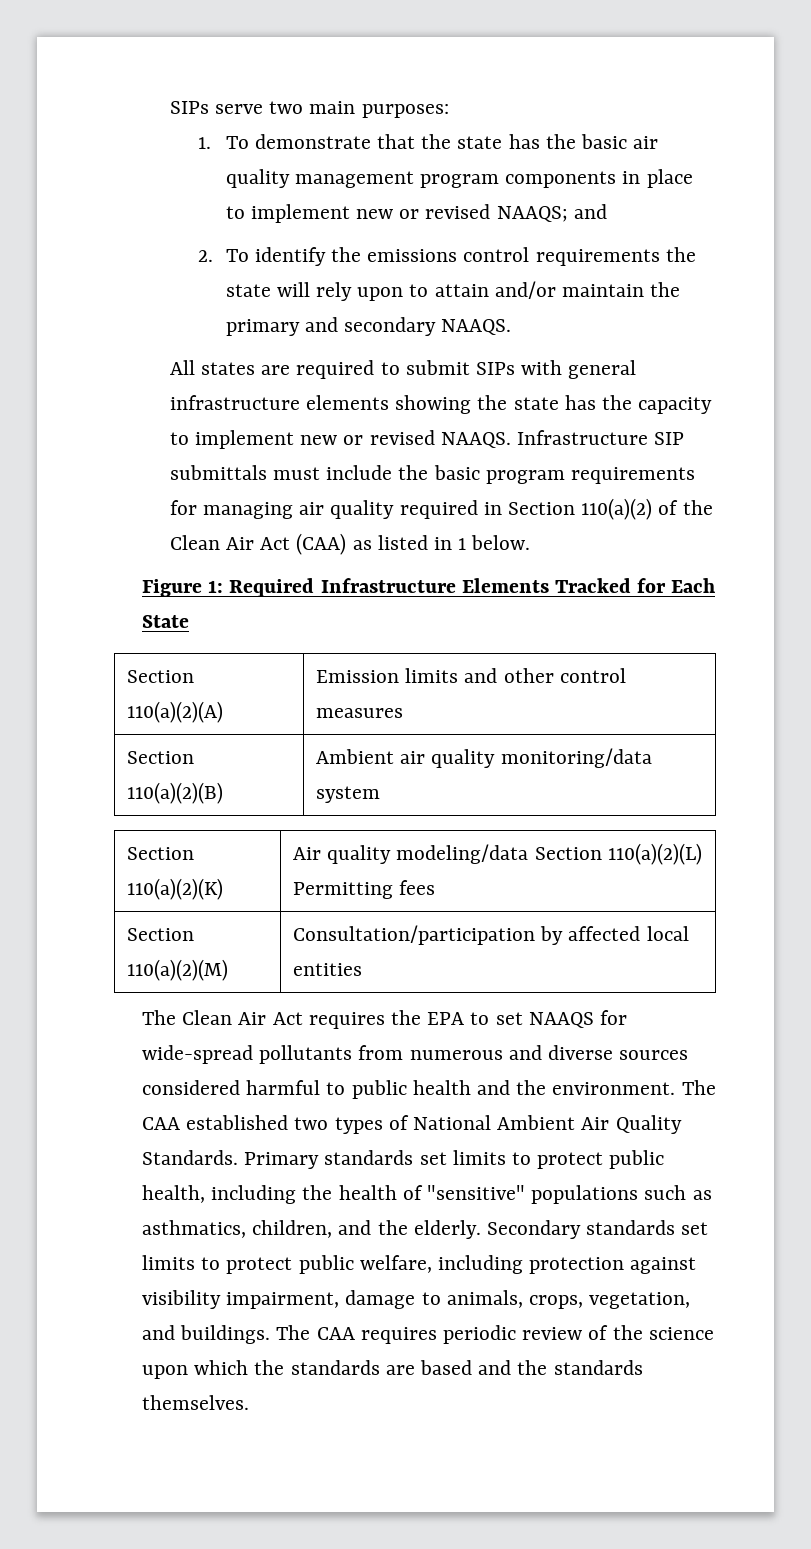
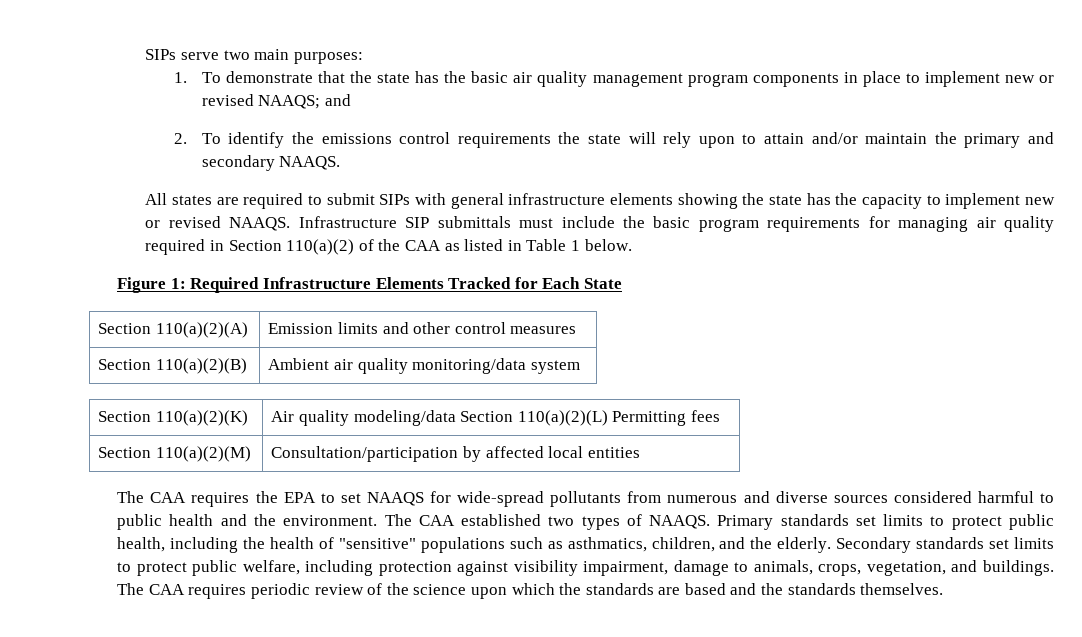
[169,533,347,555] Clean Air Act (CAA) -> [404,240,441,251] CAA
(453, 543) none -> [526,239,567,251] Table
[182,1010,303,1025] Clean Air Act -> [150,492,187,503] CAA
[412,1115,682,1134] [141,1150,238,1165] National Ambient Air Quality Standards. -> [649,515,711,529] NAAQS.

